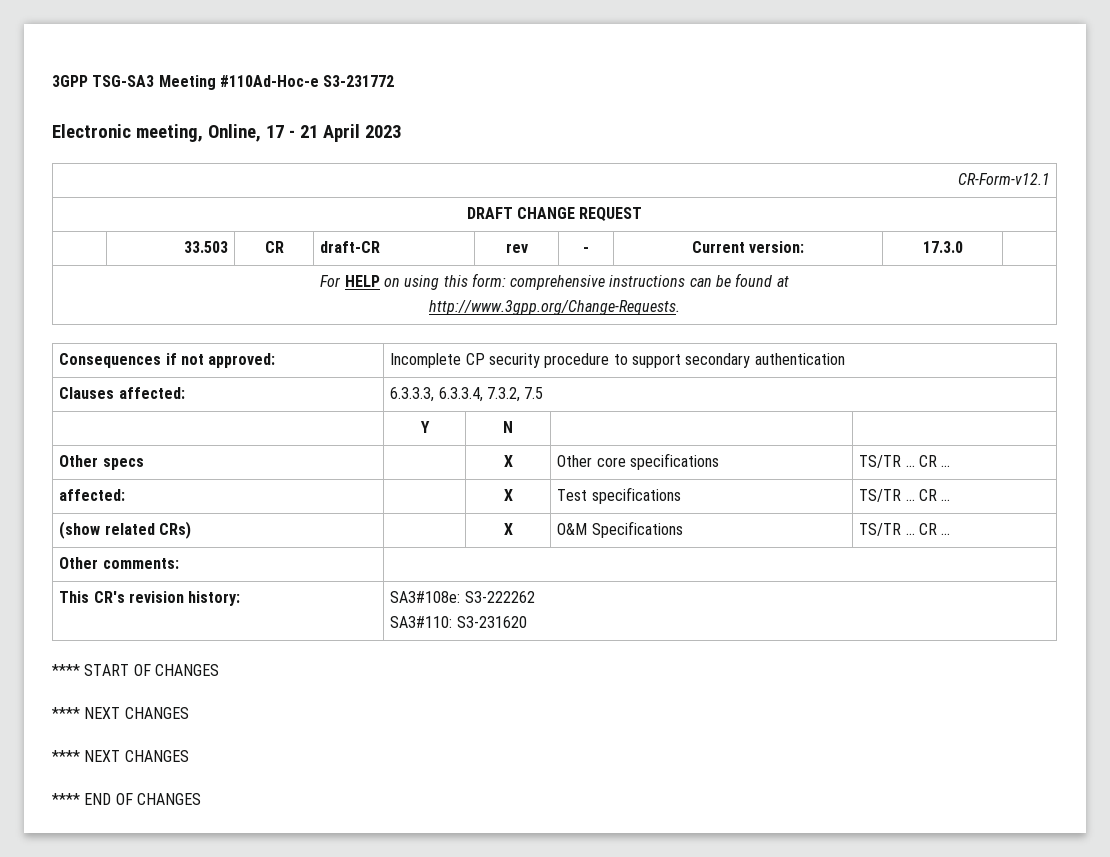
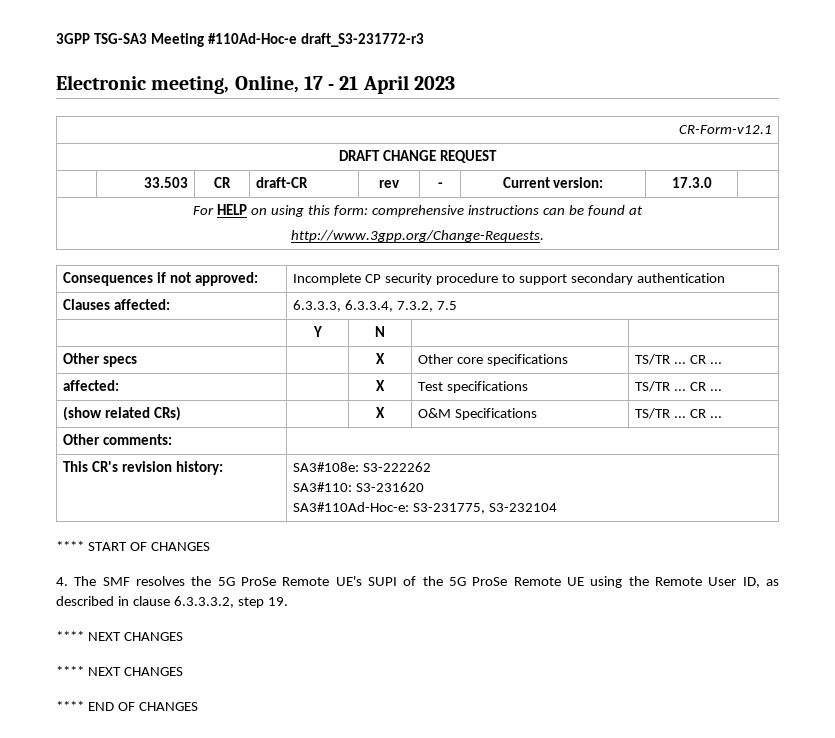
[323,75,395,87] S3-231772 -> [300,33,424,47] draft_S3-231772-r3
(527, 622) none -> [293,502,558,514] // SA3#110Ad-Hoc-e: S3-231775, S3-232104
(219, 670) none -> [56,576,780,588] [56,596,288,608] // 4. The SMF resolves the 5G ProSe Remote UE's SUPI of the 5G ProSe Remote UE using the Remote User ID, as described in clause 6.3.3.3.2, step 19.

